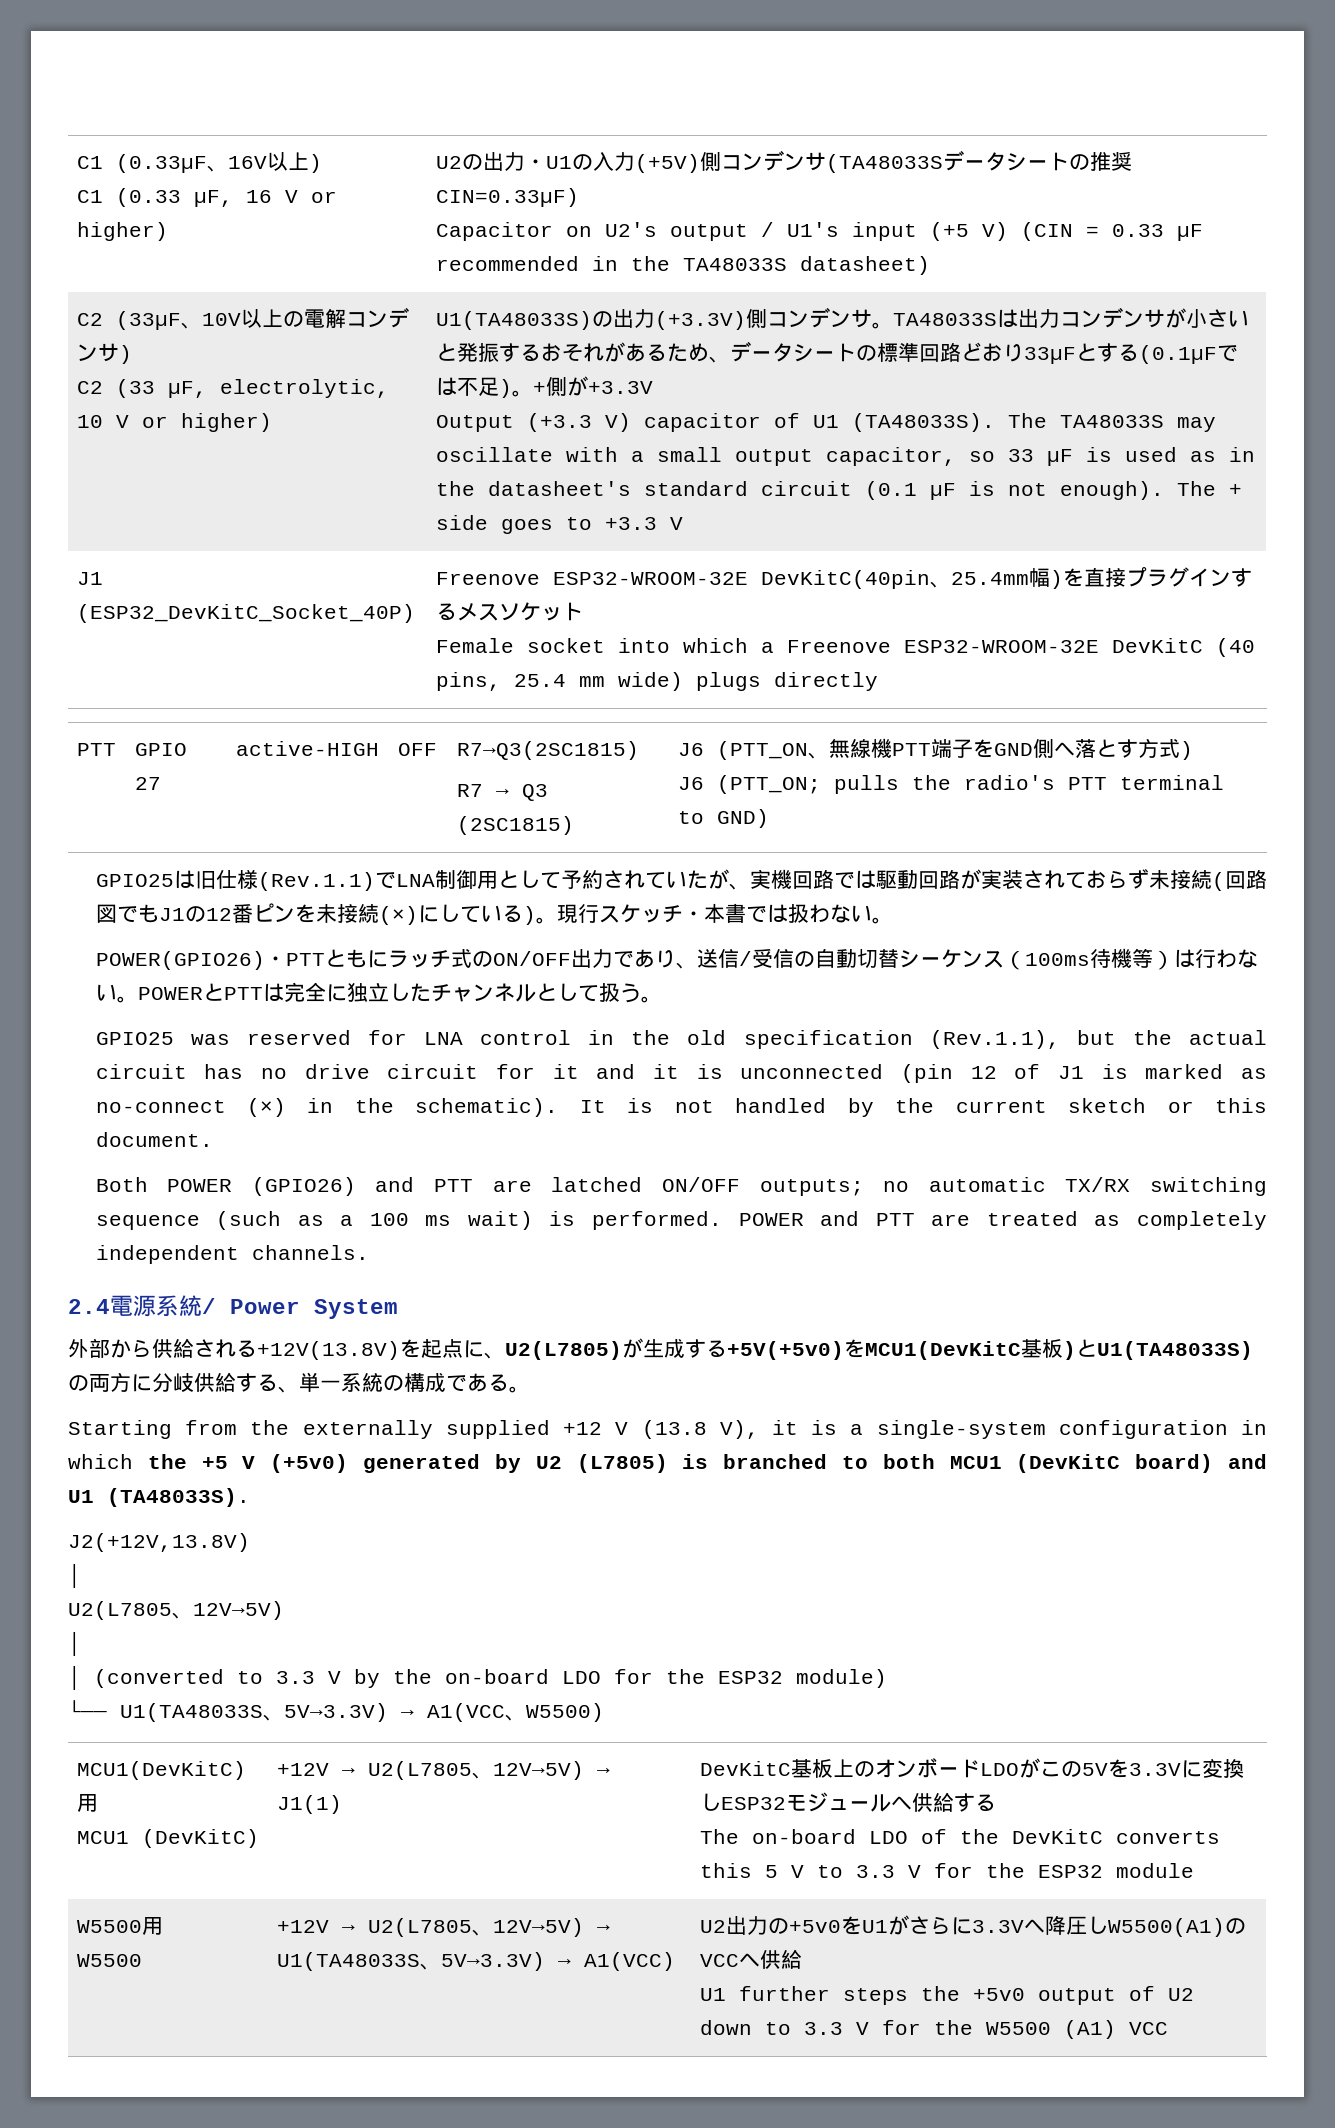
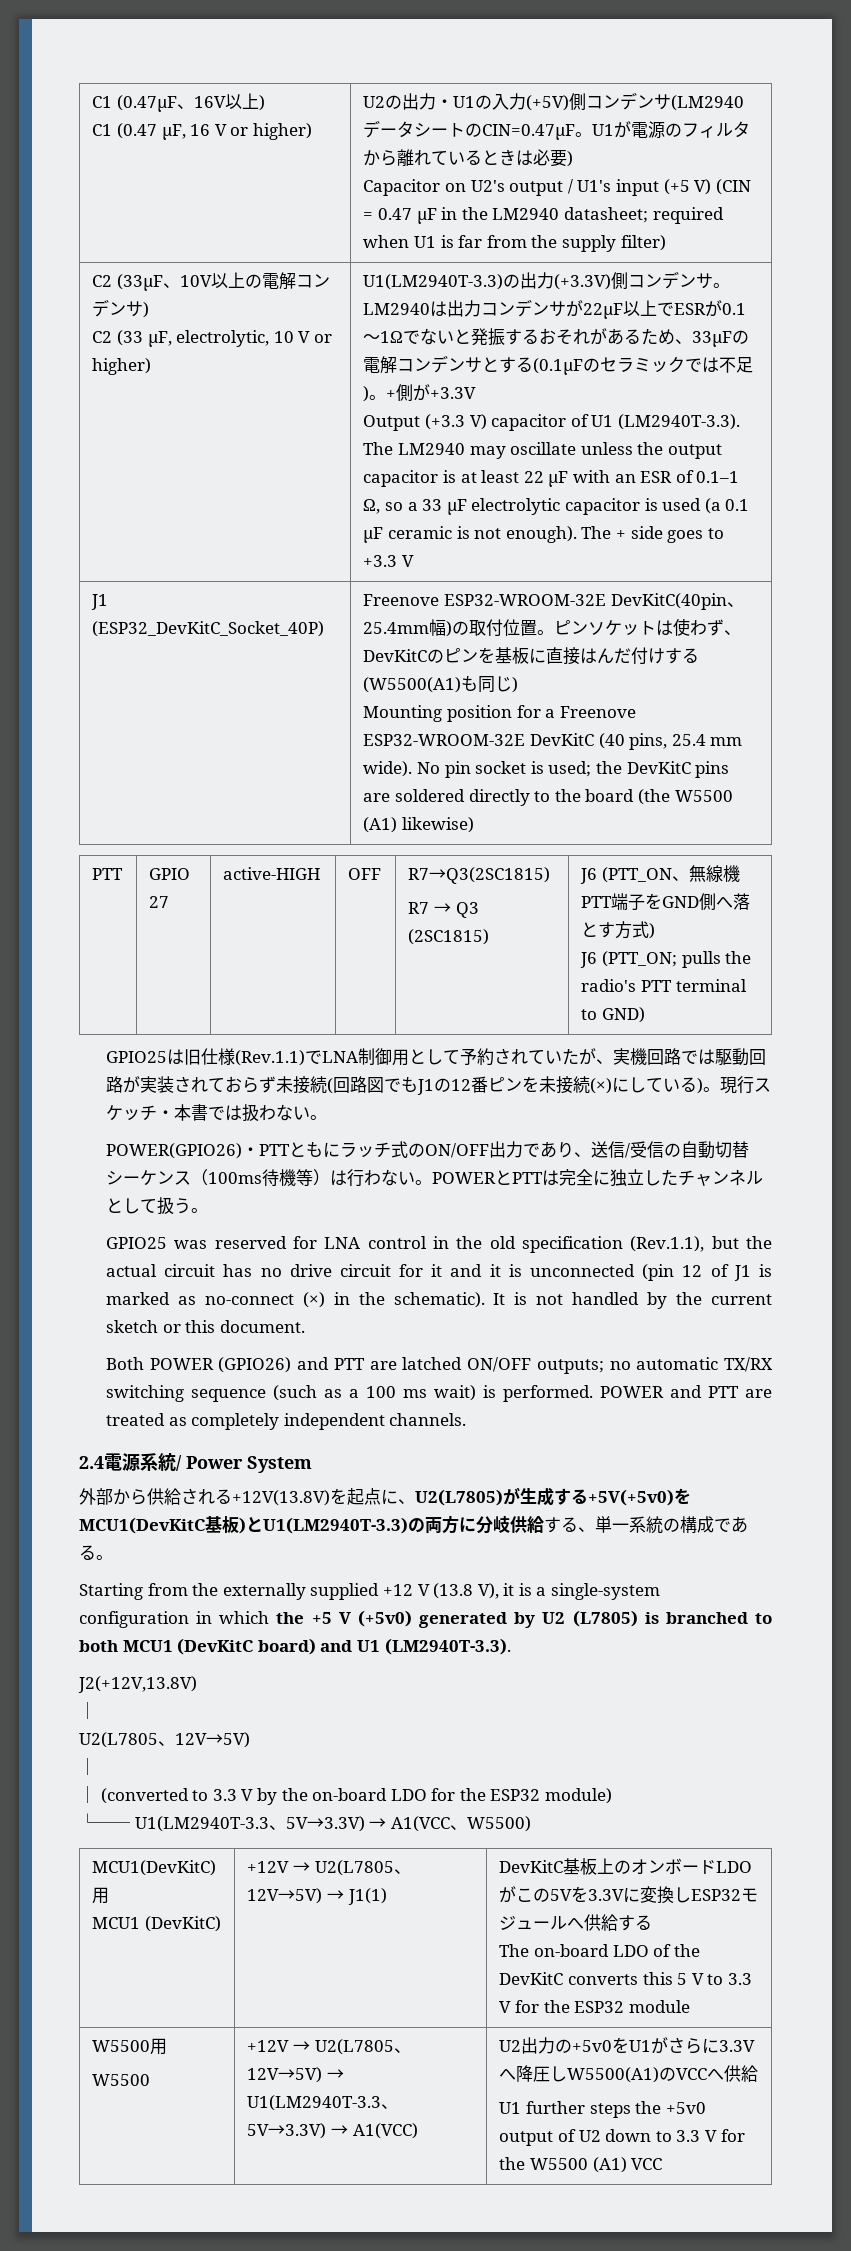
[77,154,208,173] C1 (0.33µF -> [92,95,178,112] C1 (0.47µF
[116,188,182,207] (0.33 -> [117,123,158,139] (0.47
[826,150,1133,173] [436,188,580,207] (TA48033Sデータシートの推奨CIN=0.33µF) -> [671,95,745,111] [363,120,751,140] [363,149,574,167] (LM2940データシートのCIN=0.47µF。U1が電源のフィルタから離れているときは必要)
[1112,224,1204,241] [436,256,931,275] 0.33 µF recommended in the TA48033S datasheet) -> [378,207,724,224] [363,235,666,252] 0.47 µF in the LM2940 datasheet; required when U1 is far from the supply filter)
[436,311,593,330] U1(TA48033S) -> [363,274,504,290] U1(LM2940T-3.3)
[893,313,998,326] TA48033S -> [363,303,431,315] LM2940
[1186,309,1229,328] 小さ -> [583,300,747,319] [363,328,438,345] 22µF以上でESRが0.1〜1Ωでな
[730,341,1218,364] データシートの標準回路どおり33µFとする(0.1µF -> [692,330,750,347] [363,355,686,375] 33µFの電解コンデンサとする(0.1µFのセラミック
[852,413,1217,432] [436,447,1256,466] [436,481,957,500] (TA48033S). The TA48033S may oscillate with a small output capacitor, so 33 µF is used as in the datasheet's standard circuit (0.1 µF -> [617,414,740,430] [363,442,722,459] [363,470,740,487] [363,498,750,515] [363,526,453,543] (LM2940T-3.3). The LM2940 may oscillate unless the output capacitor is at least 22 µF with an ESR of 0.1–1 Ω, so a 33 µF electrolytic capacitor is used (a 0.1 µF ceramic
[1063,567,1253,587] [436,602,584,621] [436,638,749,653] を直接プラグインするメスソケット // Female socket into which -> [452,618,742,637] [363,647,700,665] [363,675,519,693] [363,705,541,722] の取付位置。ピンソケットは使わず、DevKitCのピンを基板に直接はんだ付けする(W5500(A1)も同じ) // Mounting position for
[618,672,879,691] wide) plugs directly -> [363,761,730,778] [363,789,733,806] [363,817,475,833] wide). No pin socket is used; the DevKitC pins are soldered directly to the board (the W5500 (A1) likewise)
[1097,1341,1253,1360] U1(TA48033S) -> [263,1517,408,1534] U1(LM2940T-3.3)
[107,1488,250,1507] (TA48033S). -> [384,1638,511,1655] (LM2940T-3.3).
[120,1703,263,1722] U1(TA48033S -> [134,1816,269,1832] U1(LM2940T-3.3
[277,1952,421,1971] U1(TA48033S -> [247,2095,382,2111] U1(LM2940T-3.3

